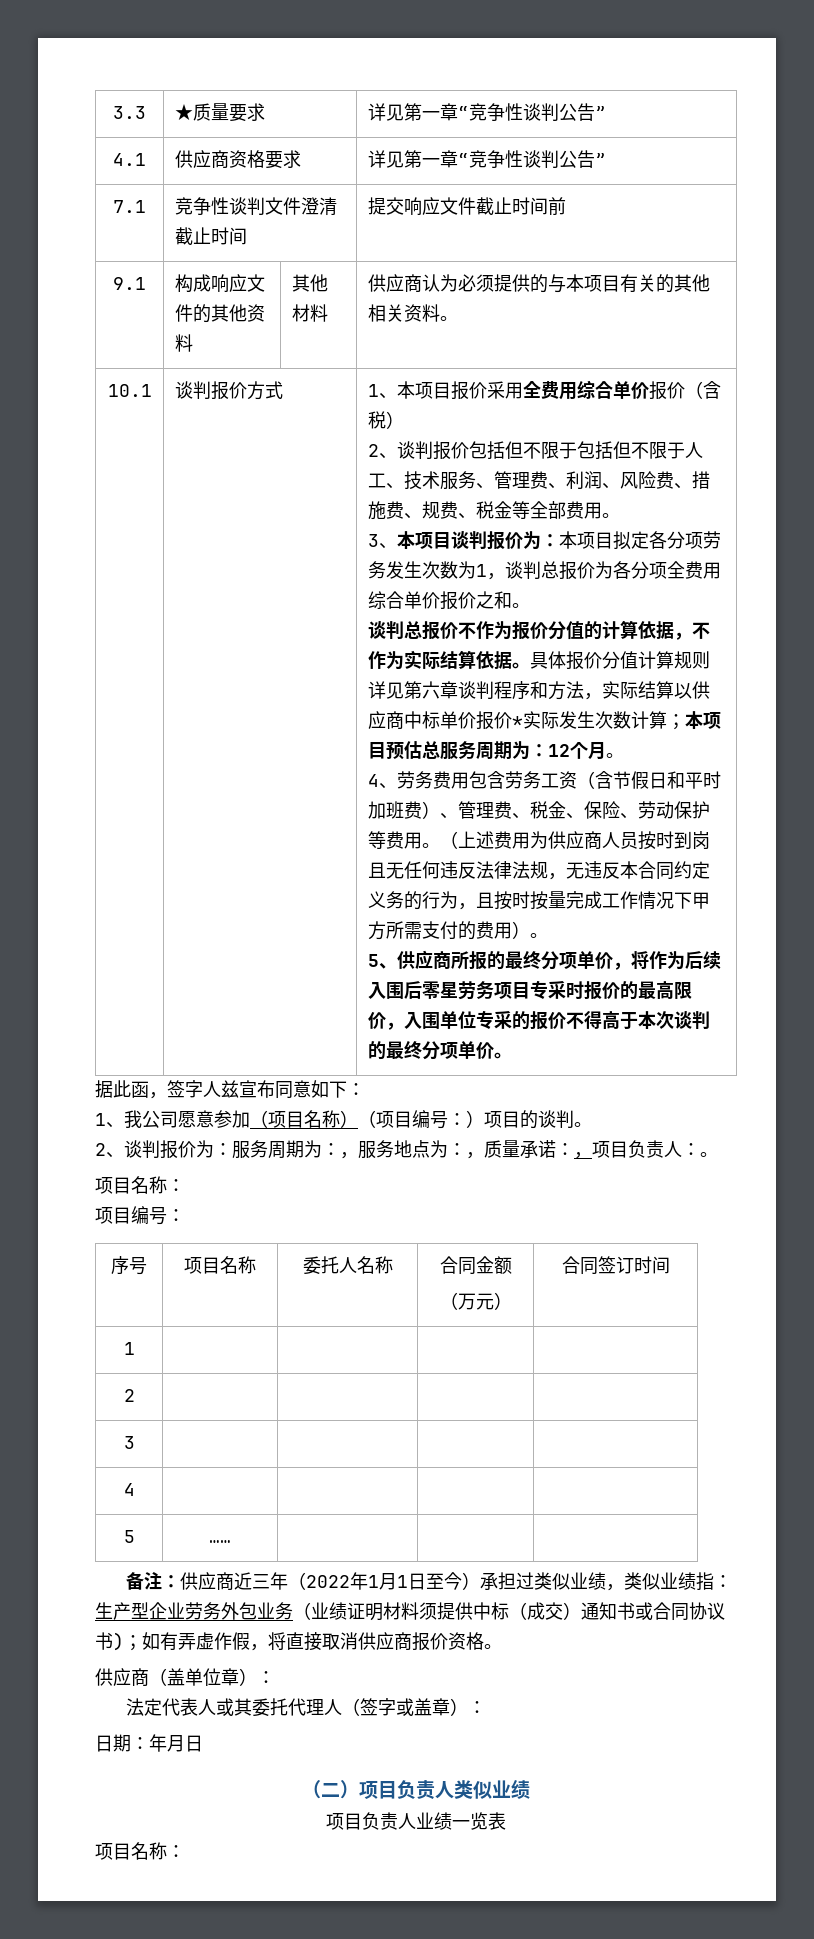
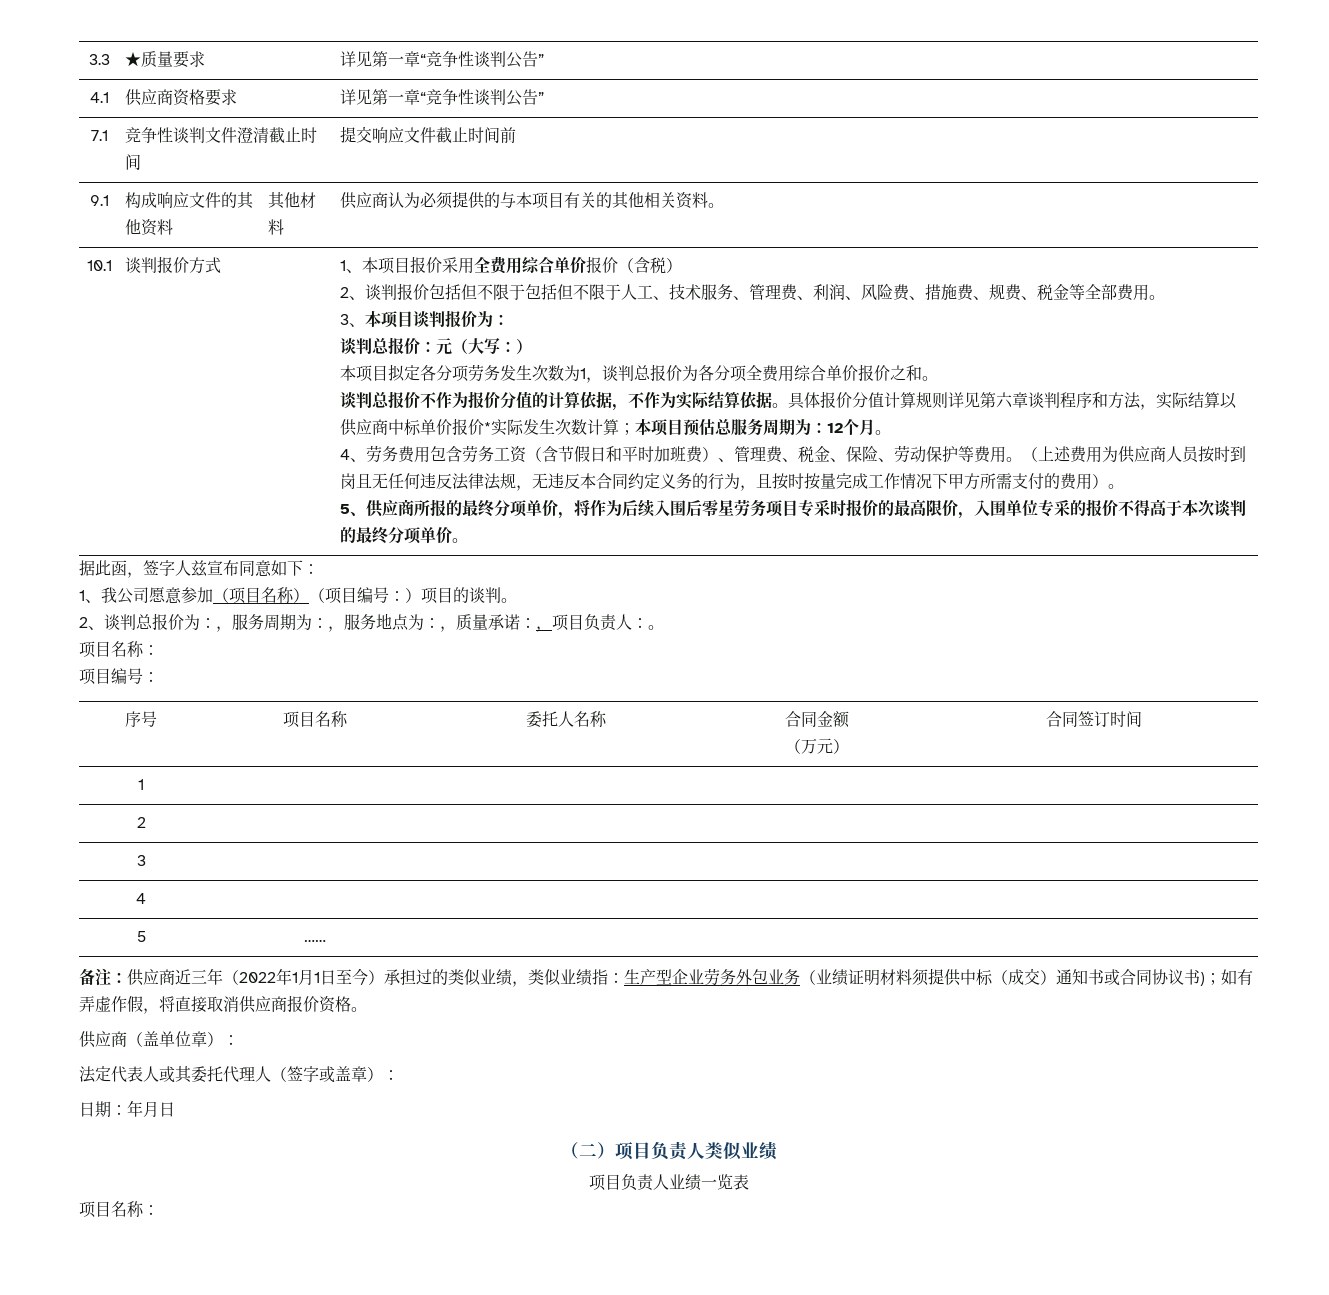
(559, 540) none -> [339,337,532,355] // 谈判总报价：元（大写：） //
[160,1140,232,1159] 报价为： -> [136,613,232,632] 总报价为：，
(535, 1581) none -> [432,969,448,985] 的

